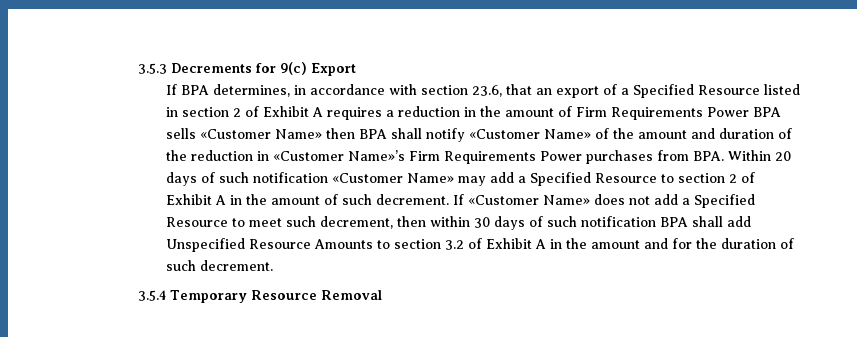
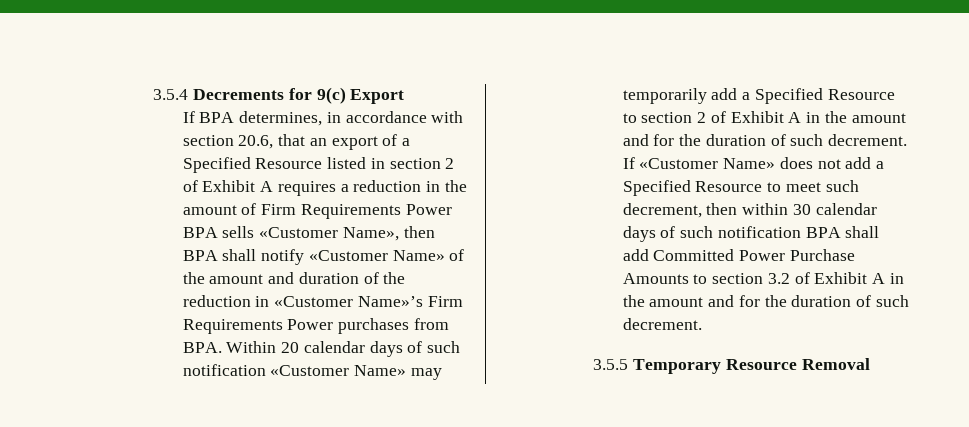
[138,63,168,74] 3.5.3 -> [153,89,189,100] 3.5.4
[471,85,502,97] 23.6, -> [238,135,274,149] 20.6,
[274,129,322,139] Name» -> [342,227,399,241] Name»,
(791, 156) none -> [303,341,365,353] calendar
(486, 181) none -> [622,88,707,104] temporarily
(320, 200) none -> [622,134,766,146] and for the duration
(490, 222) none -> [815,203,877,215] calendar
[165,238,311,252] Unspecified Resource -> [653,249,855,261] Committed Power Purchase
[138,290,167,301] 3.5.4 -> [593,359,629,370] 3.5.5

